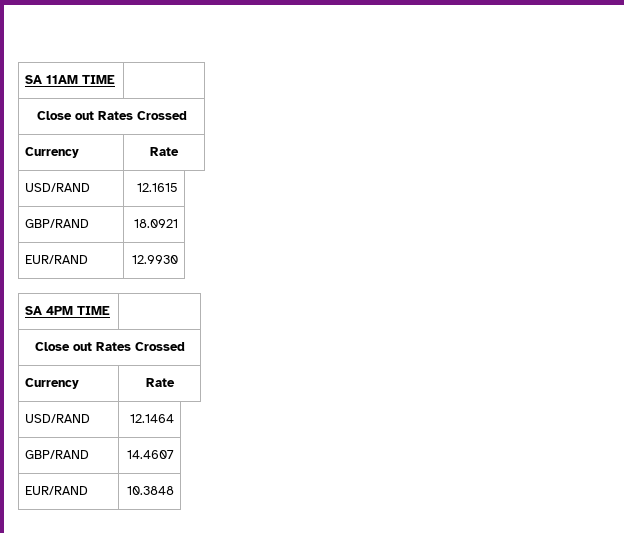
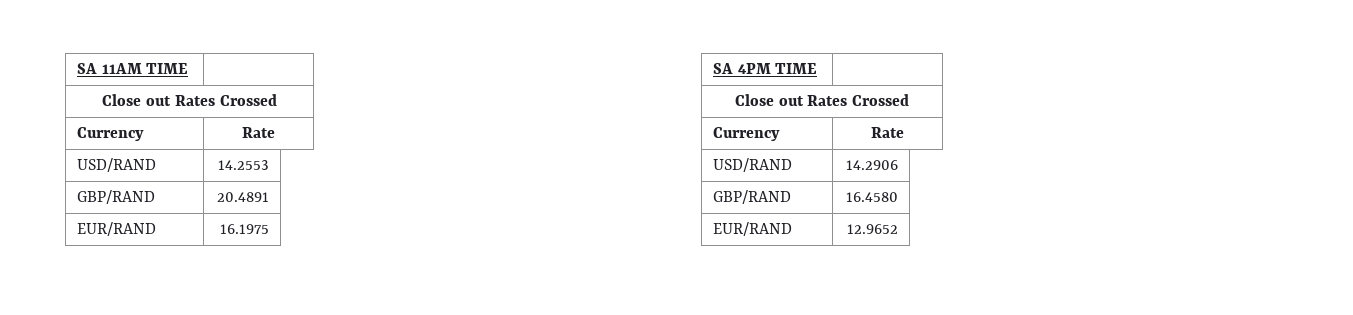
[137,183,179,192] [24,219,89,228] [134,219,179,228] [24,255,88,264] [132,255,179,264] 12.1615 // GBP/RAND | 18.0921 // EUR/RAND | 12.9930 -> [218,160,270,170] [76,190,155,204] [217,192,270,202] [76,222,156,236] [220,224,270,234] 14.2553 // GBP/RAND | 20.4891 // EUR/RAND | 16.1975
[130,414,175,423] [24,450,89,459] [127,450,175,459] [24,486,88,495] [127,486,175,495] 12.1464 // GBP/RAND | 14.4607 // EUR/RAND | 10.3848 -> [846,160,899,170] [712,190,791,204] [846,192,899,202] [712,222,792,236] [847,224,899,234] 14.2906 // GBP/RAND | 16.4580 // EUR/RAND | 12.9652

